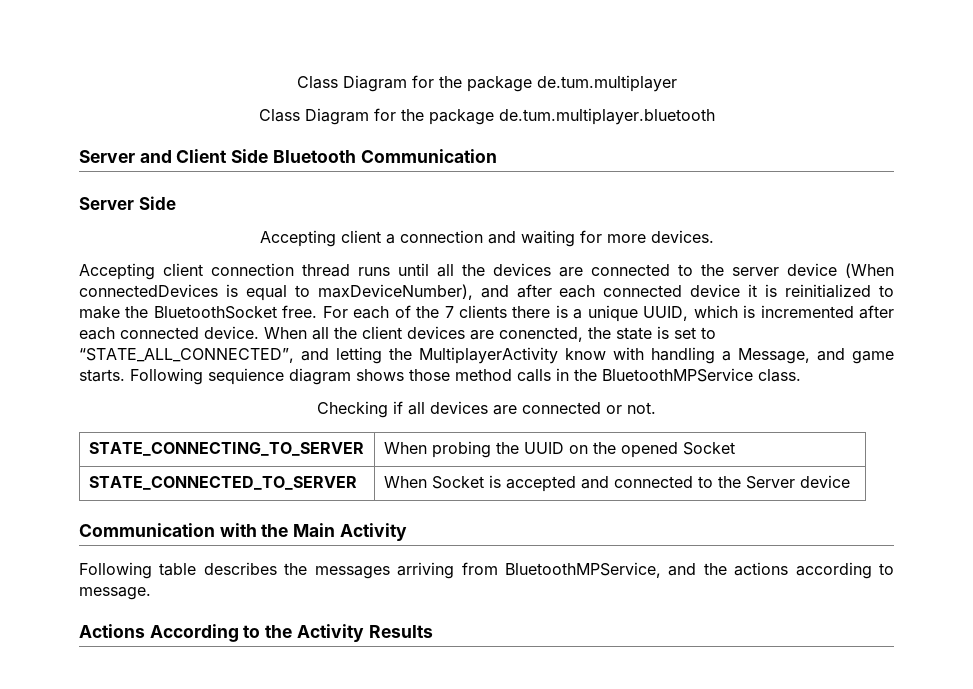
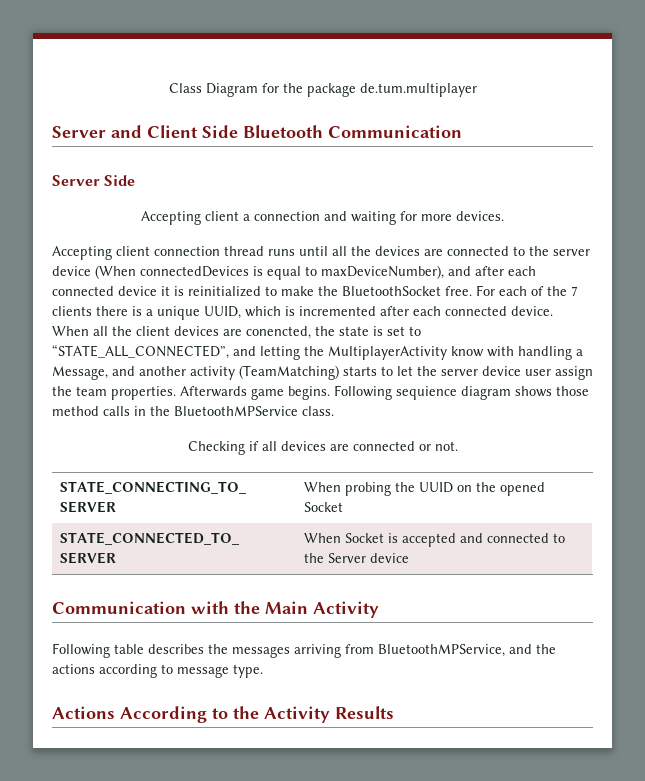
[258,108,715,125] // Class Diagram for the package de.tum.multiplayer.bluetooth -> (477, 90) none
[852,351,894,364] [79,369,125,382] game starts. -> [139,365,593,380] [52,386,330,400] another activity (TeamMatching) starts to let the server device user assign the team properties. Afterwards game begins.
[79,587,151,600] message. -> [177,664,263,678] message type.

